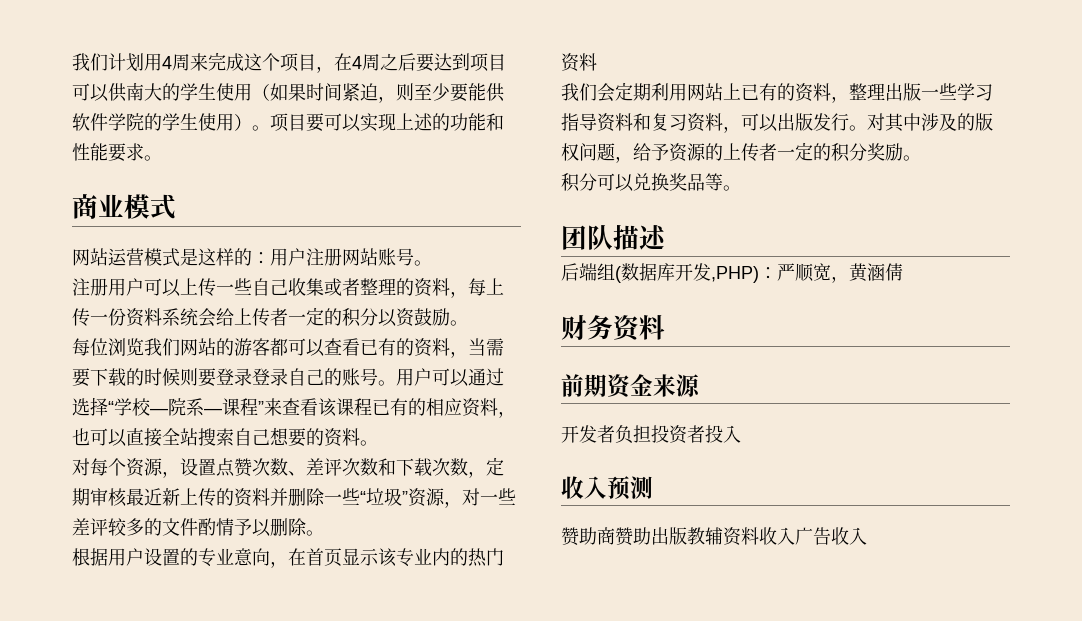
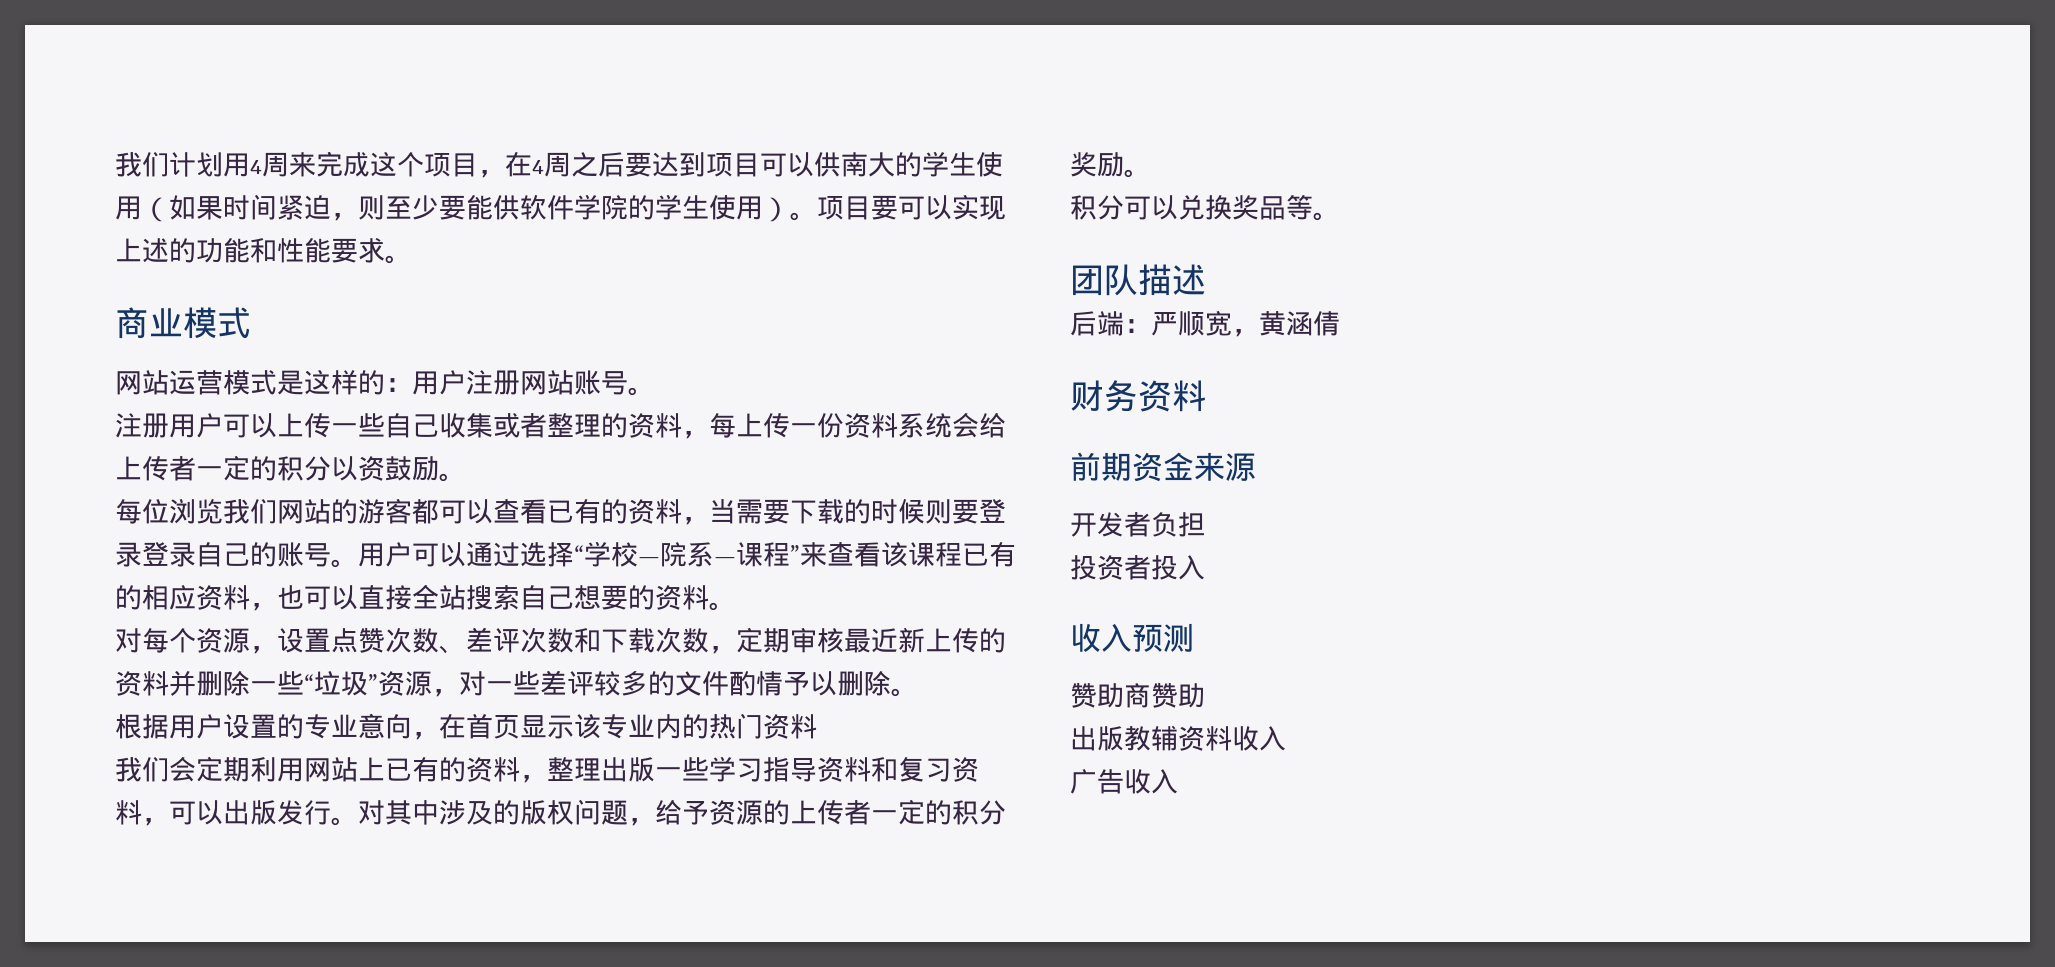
[597,263,759,283] 组(数据库开发,PHP) -> (1124, 323) none
(651, 434) none -> (1205, 524) //
(651, 536) none -> (1205, 695) //
(795, 536) none -> (1286, 738) //

